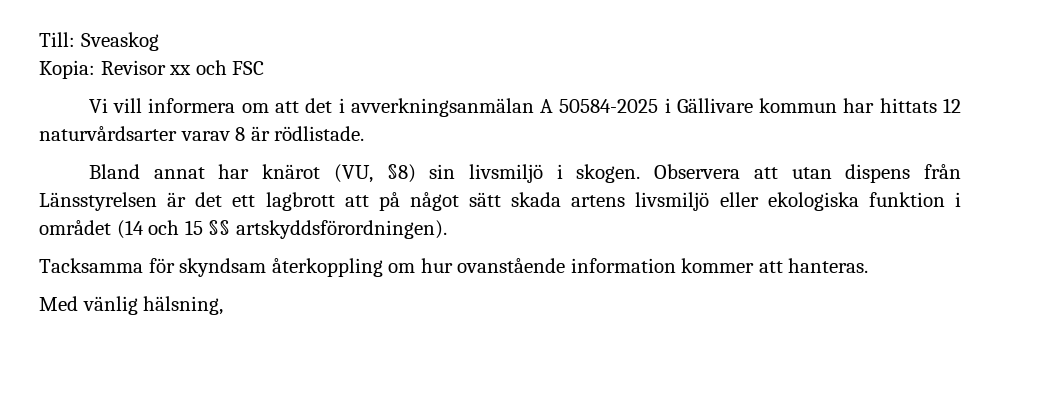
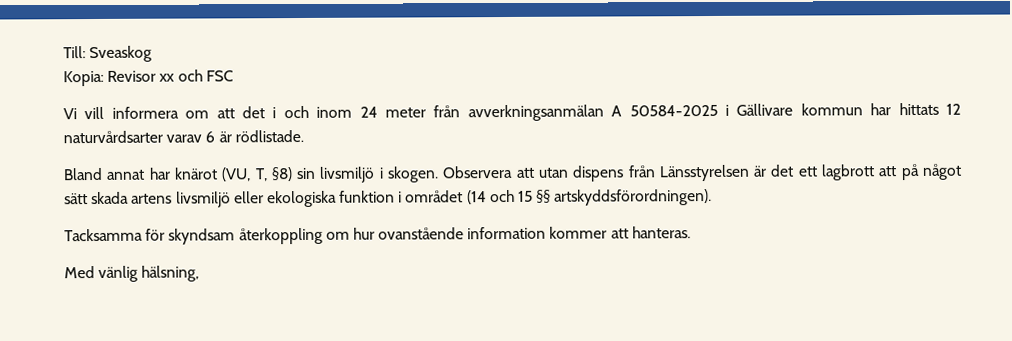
(345, 105) none -> [283,105,461,119] och inom 24 meter från
[235,127,246,141] 8 -> [205,131,216,143] 6
(373, 173) none -> [254,168,268,182] T,

